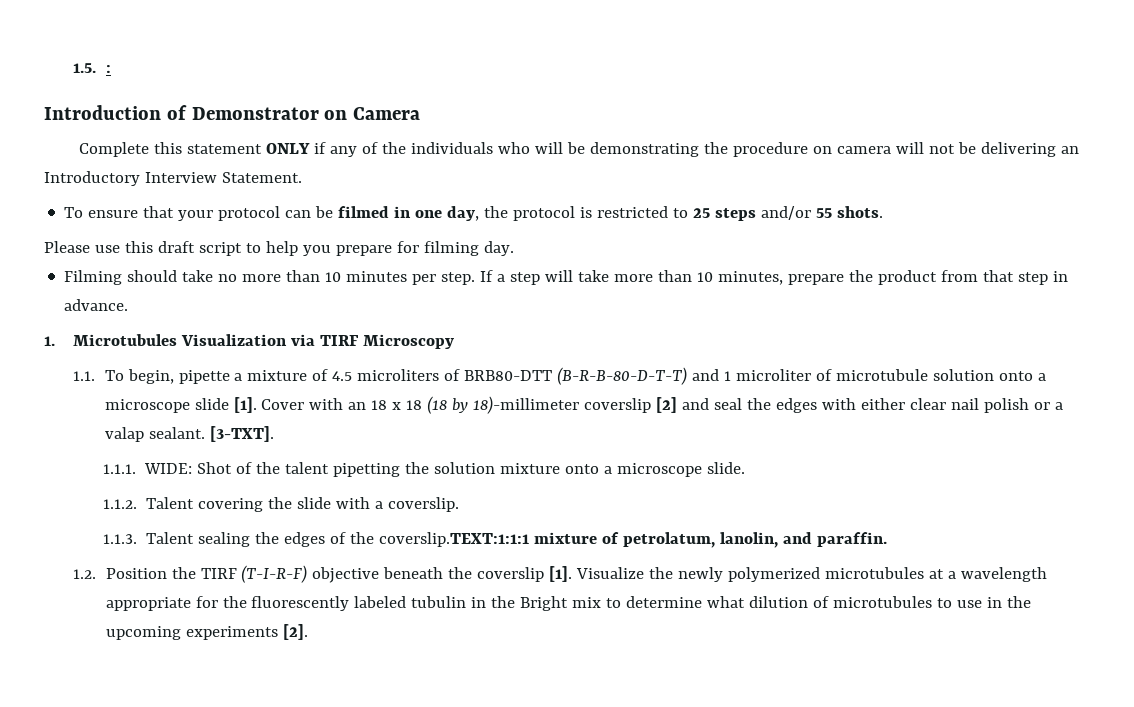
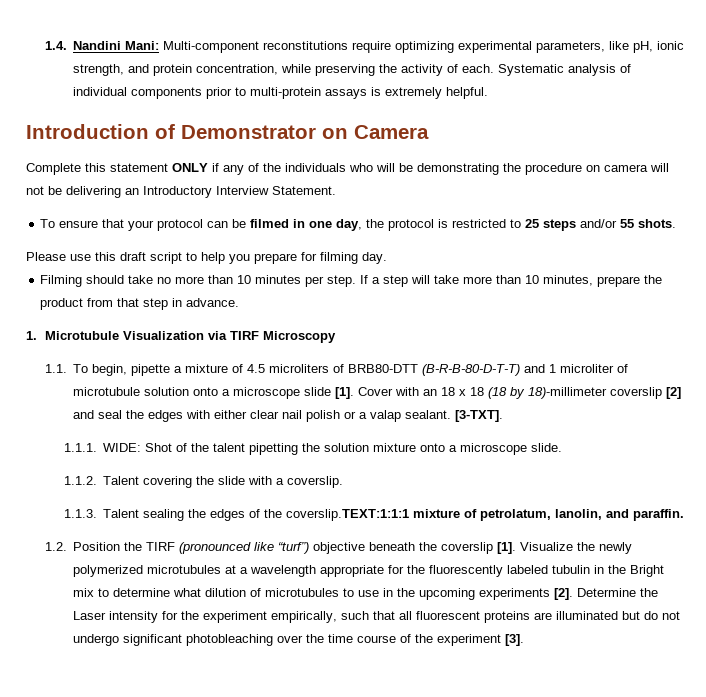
[73,63,111,73] 1.5. : -> [44,41,685,53] [73,64,632,76] [73,87,489,99] 1.4. Nandini Mani: Multi-component reconstitutions require optimizing experimental parameters, like pH, ionic strength, and protein concentration, while preserving the activity of each. Systematic analysis of individual components prior to multi-protein assays is extremely helpful.
[73,334,178,346] Microtubules -> [44,331,119,340] Microtubule
[241,565,308,583] (T-I-R-F) -> [179,542,310,554] (pronounced like “turf”)
(308, 632) none -> [577,588,659,597] [73,611,681,623] [73,634,525,646] Determine the Laser intensity for the experiment empirically, such that all fluorescent proteins are illuminated but do not undergo significant photobleaching over the time course of the experiment [3].

